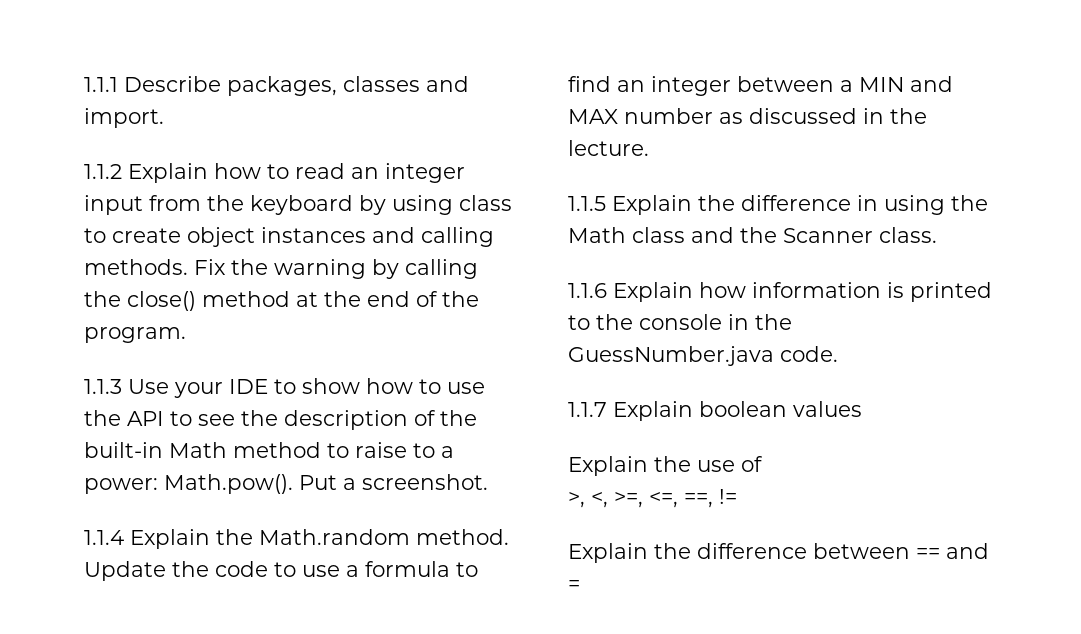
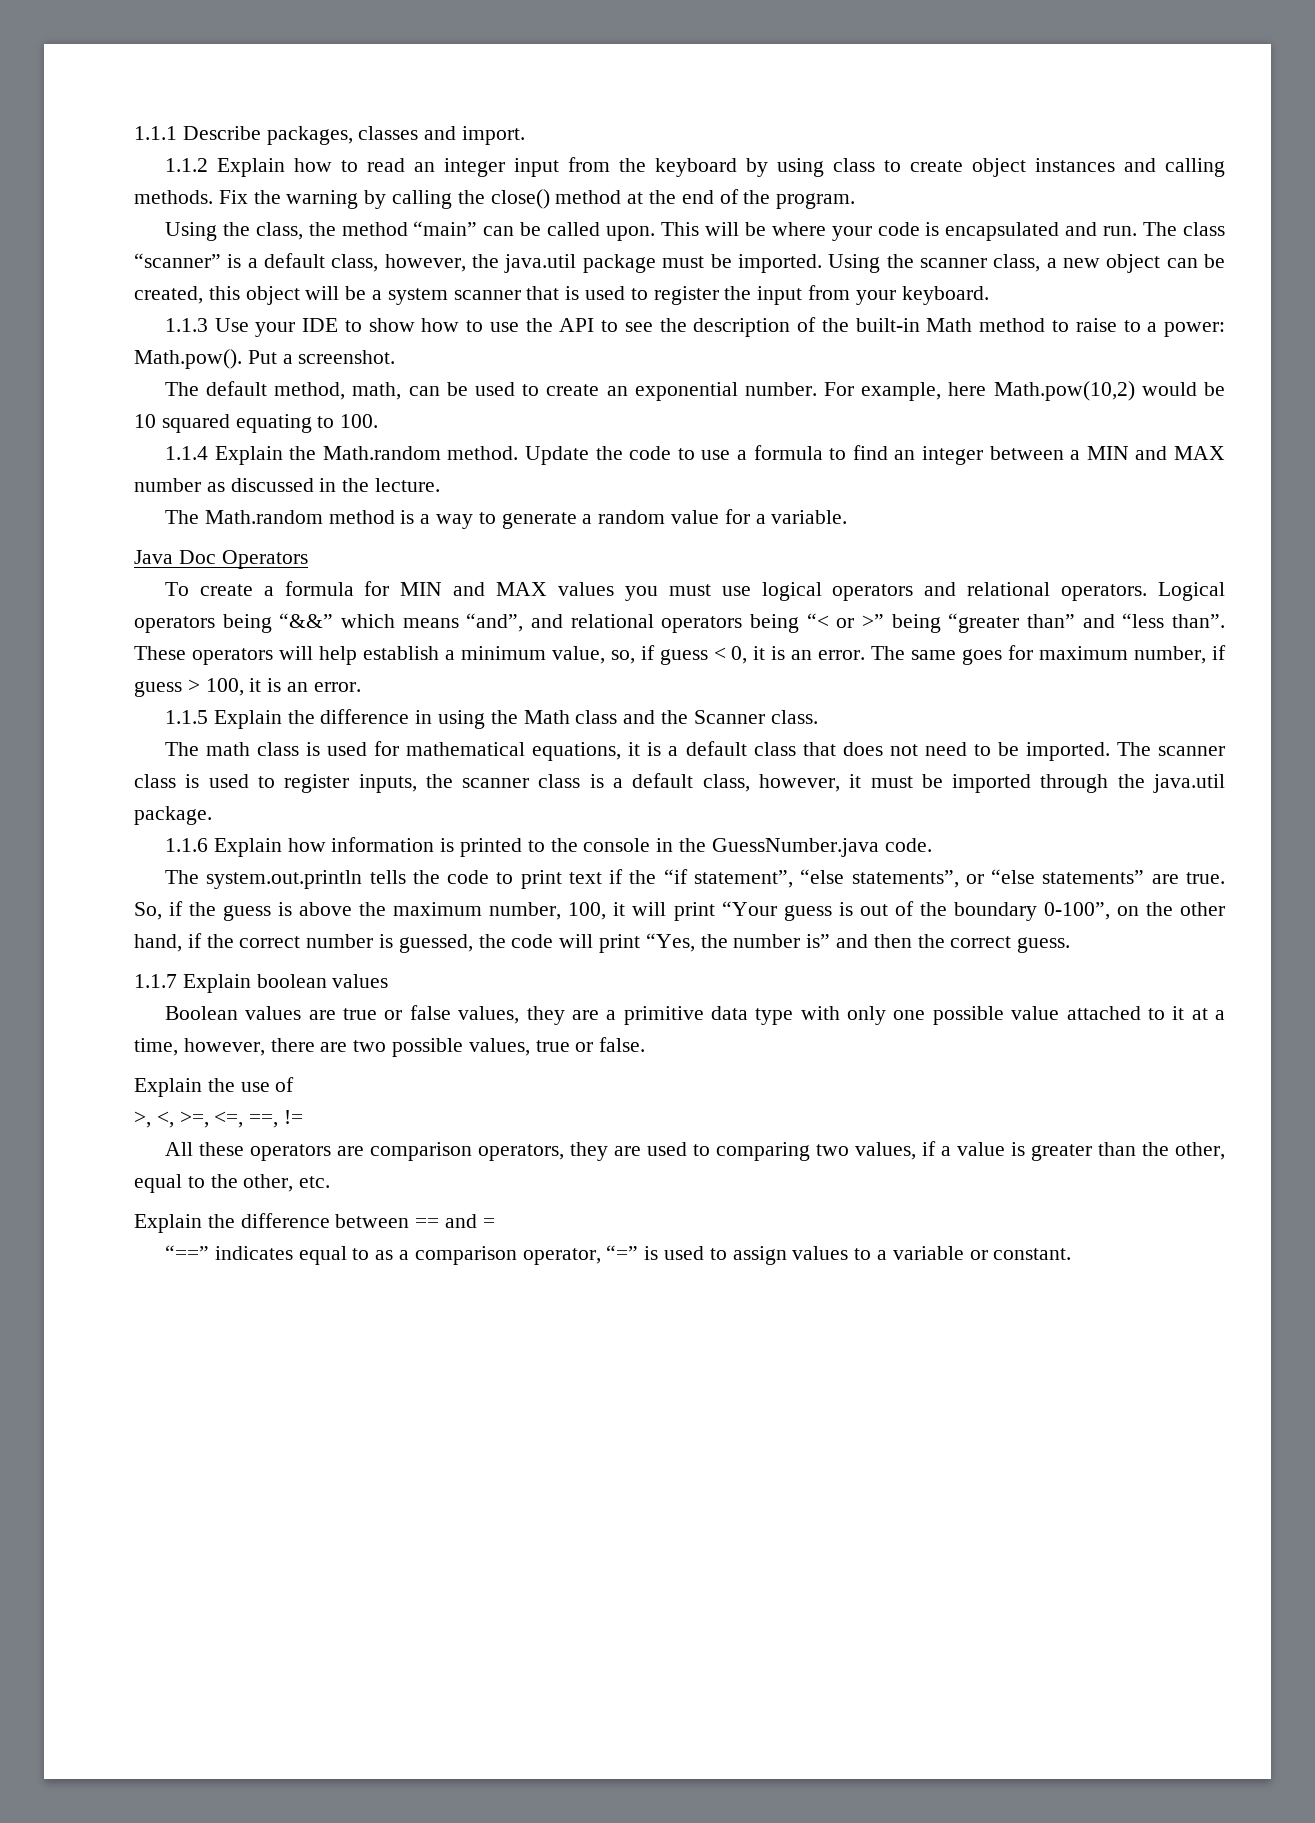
(186, 335) none -> [164,221,1226,241] [134,253,1225,273] [134,285,989,305] // Using the class, the method “main” can be called upon. This will be where your code is encapsulated and run. The class “scanner” is a default class, however, the java.util package must be imported. Using the scanner class, a new object can be created, this object will be a system scanner that is used to register the input from your keyboard.
(488, 482) none -> [164,381,1225,401] [134,414,379,433] // The default method, math, can be used to create an exponential number. For example, here Math.pow(10,2) would be 10 squared equating to 100.
(649, 148) none -> [164,509,848,529] [134,550,308,569] [164,581,1225,601] [134,613,1225,633] [134,645,1226,665] [134,678,361,697] // The Math.random method is a way to generate a random value for a variable. // Java Doc Operators // To create a formula for MIN and MAX values you must use logical operators and relational operators. Logical operators being “&&” which means “and”, and relational operators being “< or >” being “greater than” and “less than”. These operators will help establish a minimum value, so, if guess < 0, it is an error. The same goes for maximum number, if guess > 100, it is an error.
(937, 235) none -> [164,741,1226,761] [134,773,1225,793] [134,806,212,825] // The math class is used for mathematical equations, it is a default class that does not need to be imported. The scanner class is used to register inputs, the scanner class is a default class, however, it must be imported through the java.util package.
[568,401,862,421] 1.1.7 Explain boolean values -> [164,869,1226,889] [134,901,1225,921] [134,933,1071,953] [134,974,389,993] [164,1005,1226,1025] [134,1037,646,1057] The system.out.println tells the code to print text if the “if statement”, “else statements”, or “else statements” are true. So, if the guess is above the maximum number, 100, it will print “Your guess is out of the boundary 0-100”, on the other hand, if the correct number is guessed, the code will print “Yes, the number is” and then the correct guess. // 1.1.7 Explain boolean values // Boolean values are true or false values, they are a primitive data type with only one possible value attached to it at a time, however, there are two possible values, true or false.
(737, 496) none -> [164,1141,1226,1161] [134,1174,331,1193] // All these operators are comparison operators, they are used to comparing two values, if a value is greater than the other, equal to the other, etc.
(580, 585) none -> [164,1245,1072,1265] // “==” indicates equal to as a comparison operator, “=” is used to assign values to a variable or constant.

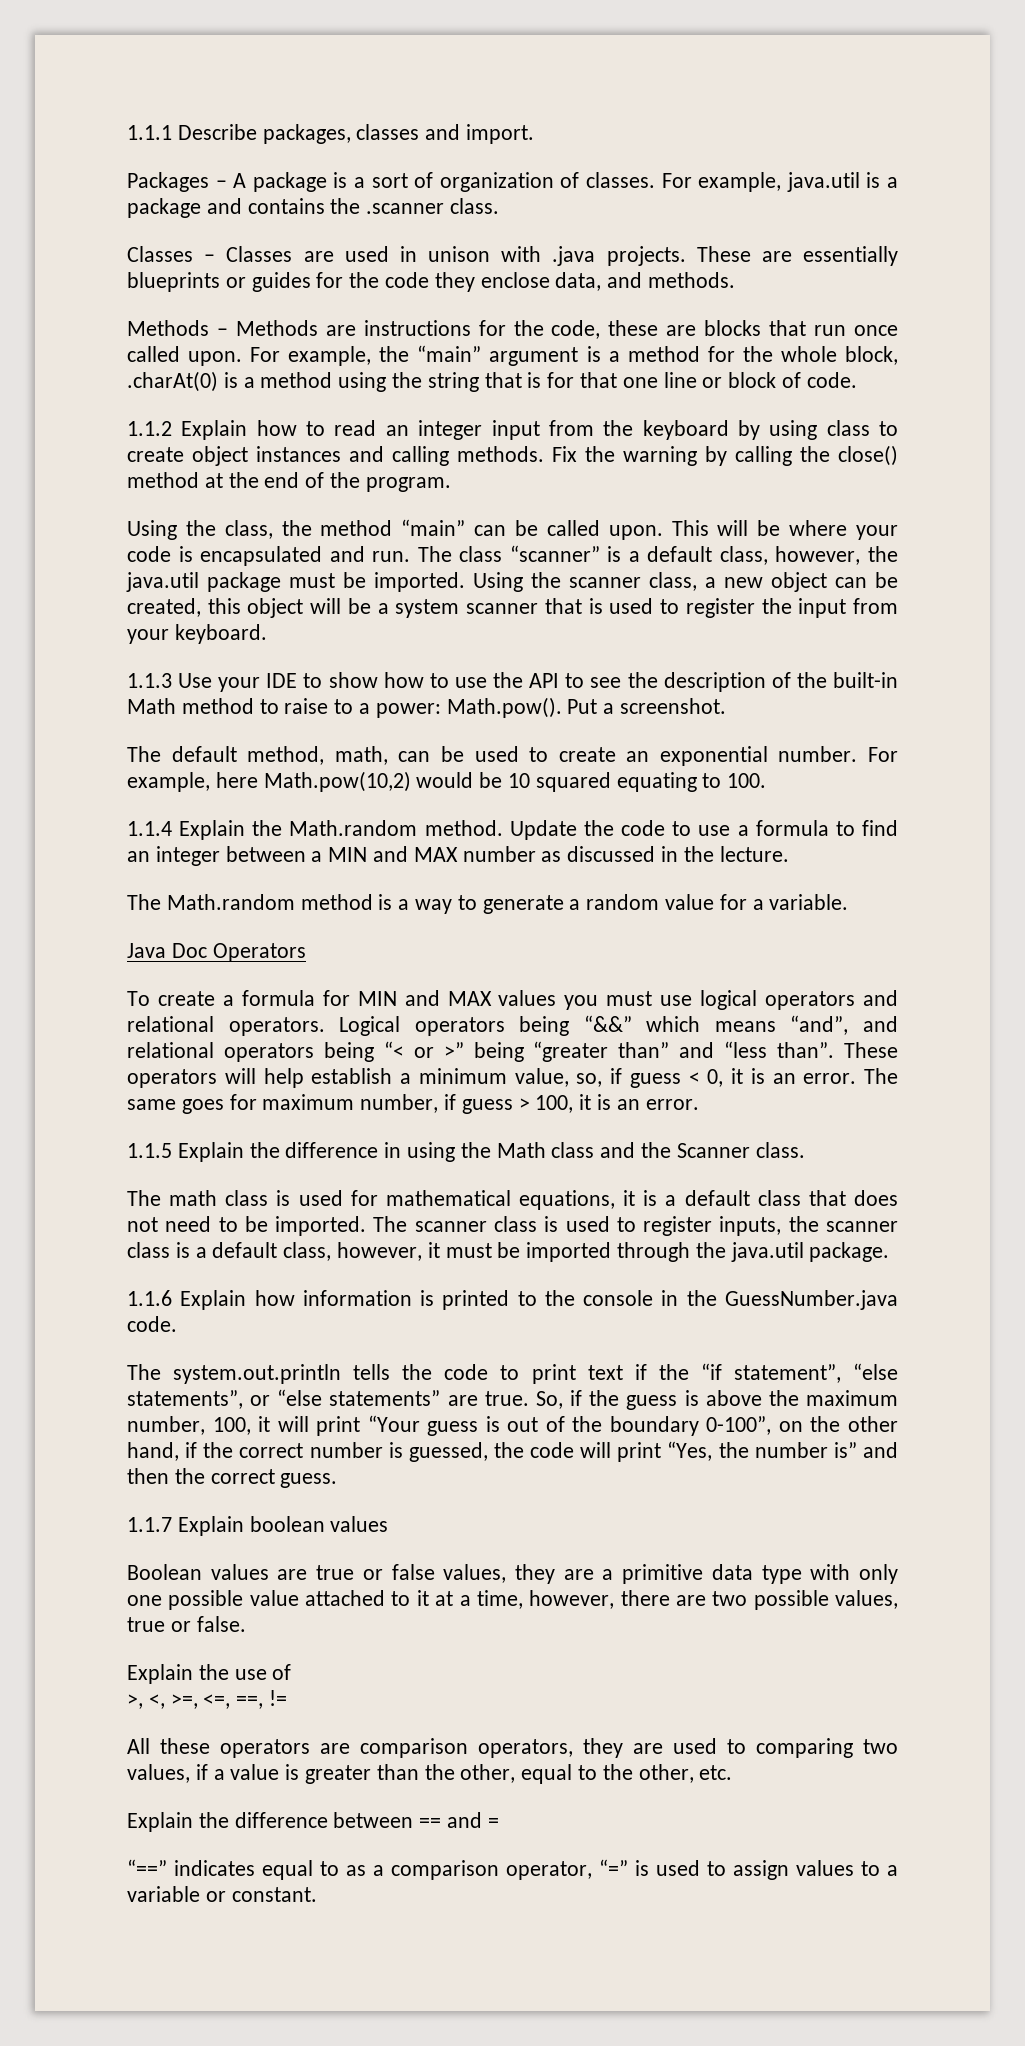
(526, 135) none -> [127,172,899,192] [127,198,500,218] [127,246,898,266] [127,272,736,292] [127,320,898,339] [127,345,899,366] [127,371,857,392] // Packages – A package is a sort of organization of classes. For example, java.util is a package and contains the .scanner class. // Classes – Classes are used in unison with .java projects. These are essentially blueprints or guides for the code they enclose data, and methods. // Methods – Methods are instructions for the code, these are blocks that run once called upon. For example, the “main” argument is a method for the whole block, .charAt(0) is a method using the string that is for that one line or block of code.

